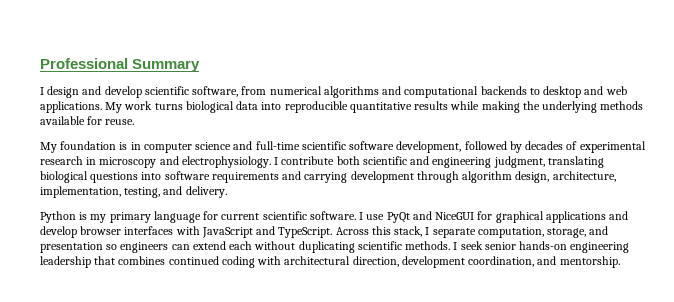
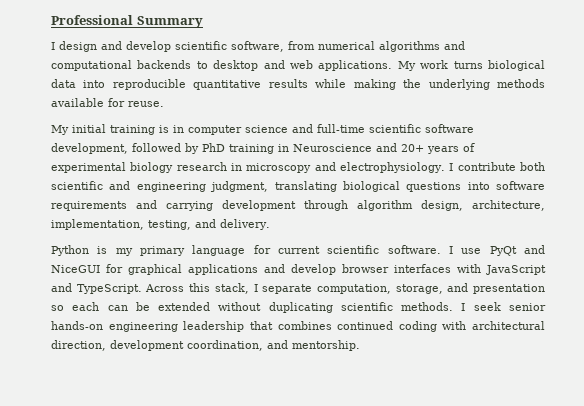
[60,141,117,150] foundation -> [72,124,155,135] initial training
[525,141,564,150] decades -> [202,143,459,154] PhD training in Neuroscience and 20+ years
(646, 147) none -> [130,162,174,173] biology
[120,241,253,253] engineers can extend each -> [72,302,211,311] each can be extended

